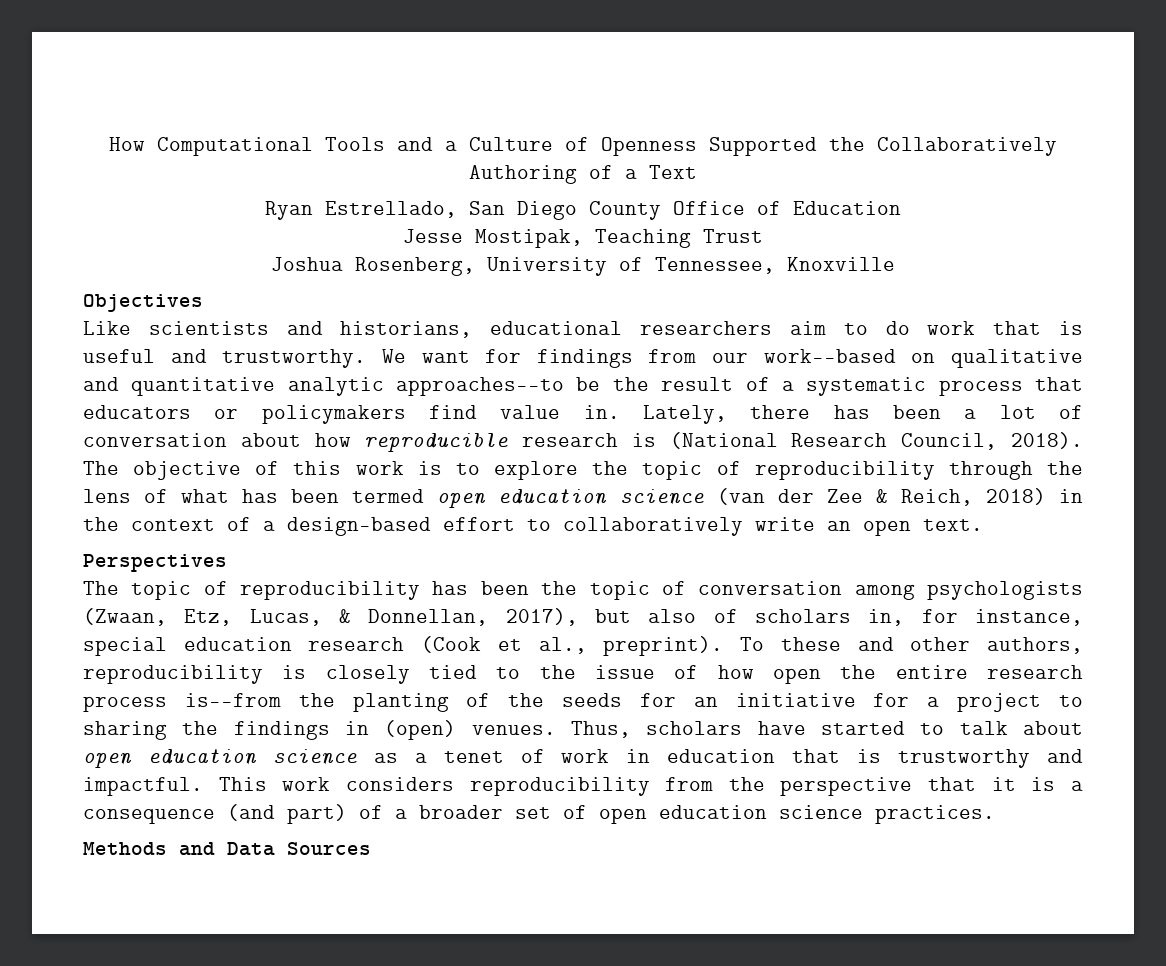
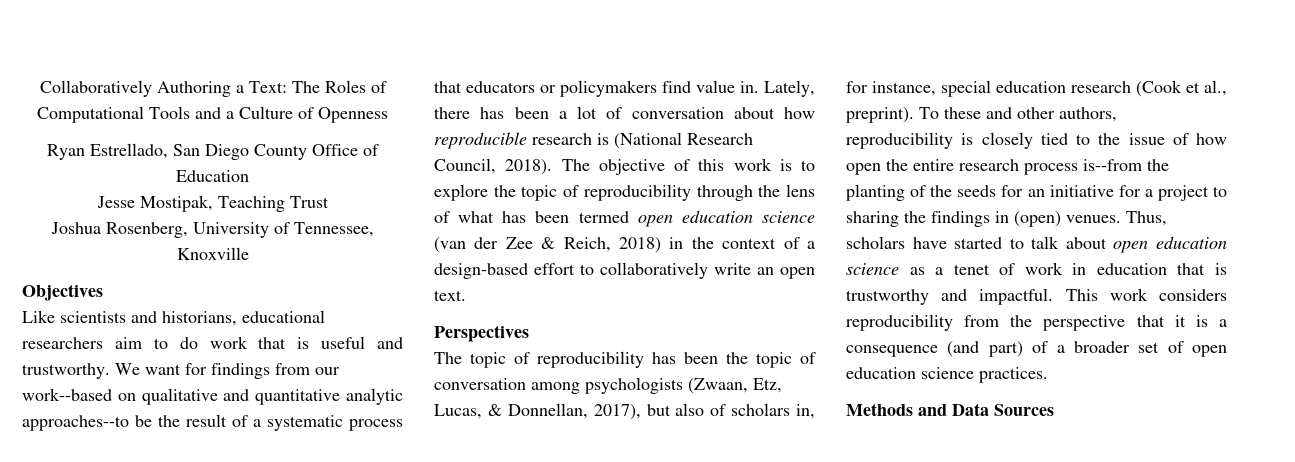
[109,137,145,151] How -> [39,80,387,97] Collaboratively Authoring a Text: The Roles of
[709,137,1057,156] [469,165,697,184] Supported the Collaboratively Authoring of a Text -> (388, 115) none

